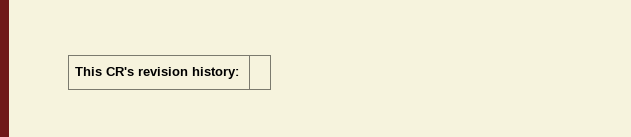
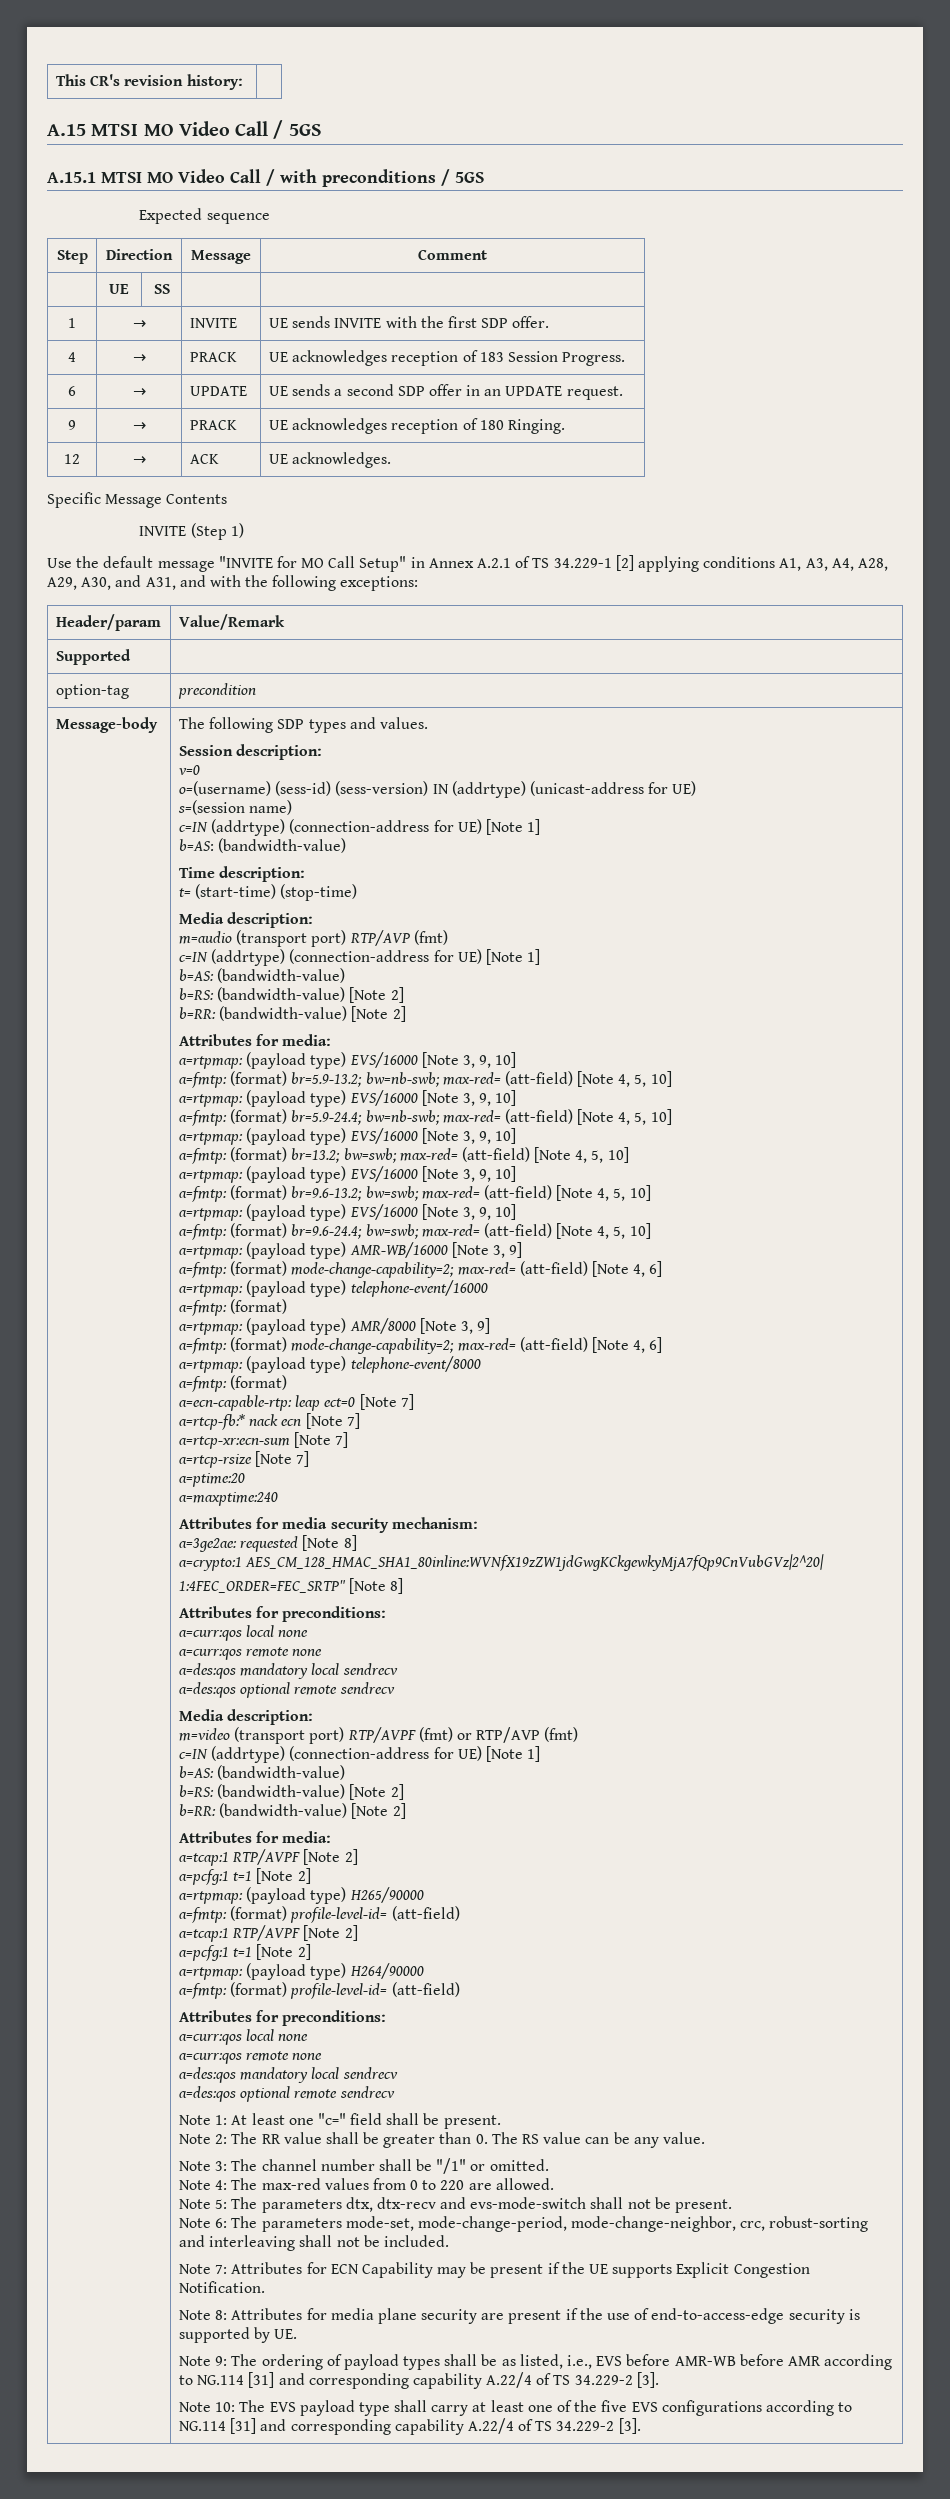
(240, 73) none -> [47,120,322,139] [47,169,484,187] [139,208,270,224] [56,250,88,264] [106,249,173,260] [191,250,251,264] [418,249,487,260] [109,284,129,294] [153,284,170,294] [68,318,76,328] [132,320,146,328] [189,318,237,328] [268,316,550,328] [68,352,76,362] [132,354,146,362] [189,352,237,362] [268,350,626,366] [68,386,76,396] [132,388,146,396] [189,386,247,396] [268,384,623,400] [68,420,76,430] [132,422,146,430] [189,420,237,430] [268,418,565,434] [64,454,80,464] [132,456,146,464] [189,454,219,464] [268,452,392,468] [47,492,228,508] [139,523,244,540] [47,555,888,572] [47,575,419,591] [55,614,161,631] [178,614,285,630] [55,649,131,665] [55,684,129,699] [177,683,256,699] [55,717,158,733] [178,717,428,733] [178,744,323,760] [178,765,200,775] [178,781,697,798] [177,800,293,815] [178,819,541,836] [178,838,347,853] [178,866,306,882] [178,884,358,901] [178,912,314,928] [178,930,448,947] [178,949,541,966] [178,968,346,983] [178,987,404,1003] [178,1006,406,1022] [178,1034,332,1046] [178,1052,517,1069] [178,1071,672,1088] [178,1090,517,1107] [178,1109,672,1126] [178,1128,517,1145] [178,1147,629,1164] [178,1166,517,1183] [178,1185,651,1202] [178,1204,517,1221] [178,1223,651,1240] [178,1242,523,1259] [178,1261,663,1278] [178,1280,488,1297] [178,1299,288,1316] [178,1318,491,1335] [178,1337,663,1354] [178,1356,481,1373] [178,1375,288,1392] [178,1394,414,1411] [178,1413,360,1430] [178,1432,349,1449] [178,1451,310,1468] [178,1473,245,1487] [178,1492,278,1506] [178,1517,478,1533] [178,1535,357,1552] [178,1554,825,1571] [178,1578,404,1594] [178,1606,387,1622] [178,1625,309,1641] [178,1647,323,1660] [178,1663,398,1679] [178,1682,395,1698] [178,1709,314,1725] [178,1727,579,1744] [178,1746,541,1763] [178,1765,346,1780] [178,1784,404,1800] [178,1803,406,1819] [178,1831,332,1843] [178,1849,358,1866] [178,1868,311,1885] [178,1887,424,1904] [178,1906,460,1923] [178,1925,358,1942] [178,1944,311,1961] [178,1963,424,1980] [178,1982,460,1999] [178,2010,387,2026] [178,2029,309,2045] [178,2051,323,2064] [178,2067,398,2083] [178,2086,395,2102] [178,2113,501,2129] [178,2132,705,2148] [178,2158,549,2174] [178,2178,554,2190] [178,2197,732,2213] [178,2216,869,2232] [178,2235,449,2251] [178,2262,810,2278] [178,2281,265,2293] [178,2308,860,2324] [178,2327,298,2343] [178,2354,893,2370] [178,2372,659,2389] [178,2400,853,2416] [178,2418,641,2435] // A.15 MTSI MO Video Call / 5GS // A.15.1 MTSI MO Video Call / with preconditions / 5GS // Expected sequence // Step | Direction | Message | Comment // | UE | SS | | // 1 | → | INVITE | UE sends INVITE with the first SDP offer. // 4 | → | PRACK | UE acknowledges reception of 183 Session Progress. // 6 | → | UPDATE | UE sends a second SDP offer in an UPDATE request. // 9 | → | PRACK | UE acknowledges reception of 180 Ringing. // 12 | → | ACK | UE acknowledges. // Specific Message Contents // INVITE (Step 1) // Use the default message "INVITE for MO Call Setup" in Annex A.2.1 of TS 34.229-1 [2] applying conditions A1, A3, A4, A28, A29, A30, and A31, and with the following exceptions: // Header/param | Value/Remark // Supported | // option-tag | precondition // Message-body | The following SDP types and values. // Session description: // v=0 // o=(username) (sess-id) (sess-version) IN (addrtype) (unicast-address for UE) // s=(session name) // c=IN (addrtype) (connection-address for UE) [Note 1] // b=AS: (bandwidth-value) // Time description: // t= (start-time) (stop-time) // Media description: // m=audio (transport port) RTP/AVP (fmt) // c=IN (addrtype) (connection-address for UE) [Note 1] // b=AS: (bandwidth-value) // b=RS: (bandwidth-value) [Note 2] // b=RR: (bandwidth-value) [Note 2] // Attributes for media: // a=rtpmap: (payload type) EVS/16000 [Note 3, 9, 10] // a=fmtp: (format) br=5.9-13.2; bw=nb-swb; max-red= (att-field) [Note 4, 5, 10] // a=rtpmap: (payload type) EVS/16000 [Note 3, 9, 10] // a=fmtp: (format) br=5.9-24.4; bw=nb-swb; max-red= (att-field) [Note 4, 5, 10] // a=rtpmap: (payload type) EVS/16000 [Note 3, 9, 10] // a=fmtp: (format) br=13.2; bw=swb; max-red= (att-field) [Note 4, 5, 10] // a=rtpmap: (payload type) EVS/16000 [Note 3, 9, 10] // a=fmtp: (format) br=9.6-13.2; bw=swb; max-red= (att-field) [Note 4, 5, 10] // a=rtpmap: (payload type) EVS/16000 [Note 3, 9, 10] // a=fmtp: (format) br=9.6-24.4; bw=swb; max-red= (att-field) [Note 4, 5, 10] // a=rtpmap: (payload type) AMR-WB/16000 [Note 3, 9] // a=fmtp: (format) mode-change-capability=2; max-red= (att-field) [Note 4, 6] // a=rtpmap: (payload type) telephone-event/16000 // a=fmtp: (format) // a=rtpmap: (payload type) AMR/8000 [Note 3, 9] // a=fmtp: (format) mode-change-capability=2; max-red= (att-field) [Note 4, 6] // a=rtpmap: (payload type) telephone-event/8000 // a=fmtp: (format) // a=ecn-capable-rtp: leap ect=0 [Note 7] // a=rtcp-fb:* nack ecn [Note 7] // a=rtcp-xr:ecn-sum [Note 7] // a=rtcp-rsize [Note 7] // a=ptime:20 // a=maxptime:240 // Attributes for media security mechanism: // a=3ge2ae: requested [Note 8] // a=crypto:1 AES_CM_128_HMAC_SHA1_80inline:WVNfX19zZW1jdGwgKCkgewkyMjA7fQp9CnVubGVz|2^20| // 1:4FEC_ORDER=FEC_SRTP" [Note 8] // Attributes for preconditions: // a=curr:qos local none // a=curr:qos remote none // a=des:qos mandatory local sendrecv // a=des:qos optional remote sendrecv // Media description: // m=video (transport port) RTP/AVPF (fmt) or RTP/AVP (fmt) // c=IN (addrtype) (connection-address for UE) [Note 1] // b=AS: (bandwidth-value) // b=RS: (bandwidth-value) [Note 2] // b=RR: (bandwidth-value) [Note 2] // Attributes for media: // a=tcap:1 RTP/AVPF [Note 2] // a=pcfg:1 t=1 [Note 2] // a=rtpmap: (payload type) H265/90000 // a=fmtp: (format) profile-level-id= (att-field) // a=tcap:1 RTP/AVPF [Note 2] // a=pcfg:1 t=1 [Note 2] // a=rtpmap: (payload type) H264/90000 // a=fmtp: (format) profile-level-id= (att-field) // Attributes for preconditions: // a=curr:qos local none // a=curr:qos remote none // a=des:qos mandatory local sendrecv // a=des:qos optional remote sendrecv // Note 1: At least one "c=" field shall be present. // Note 2: The RR value shall be greater than 0. The RS value can be any value. // Note 3: The channel number shall be "/1" or omitted. // Note 4: The max-red values from 0 to 220 are allowed. // Note 5: The parameters dtx, dtx-recv and evs-mode-switch shall not be present. // Note 6: The parameters mode-set, mode-change-period, mode-change-neighbor, crc, robust-sorting and interleaving shall not be included. // Note 7: Attributes for ECN Capability may be present if the UE supports Explicit Congestion Notification. // Note 8: Attributes for media plane security are present if the use of end-to-access-edge security is supported by UE. // Note 9: The ordering of payload types shall be as listed, i.e., EVS before AMR-WB before AMR according to NG.114 [31] and corresponding capability A.22/4 of TS 34.229-2 [3]. // Note 10: The EVS payload type shall carry at least one of the five EVS configurations according to NG.114 [31] and corresponding capability A.22/4 of TS 34.229-2 [3].

